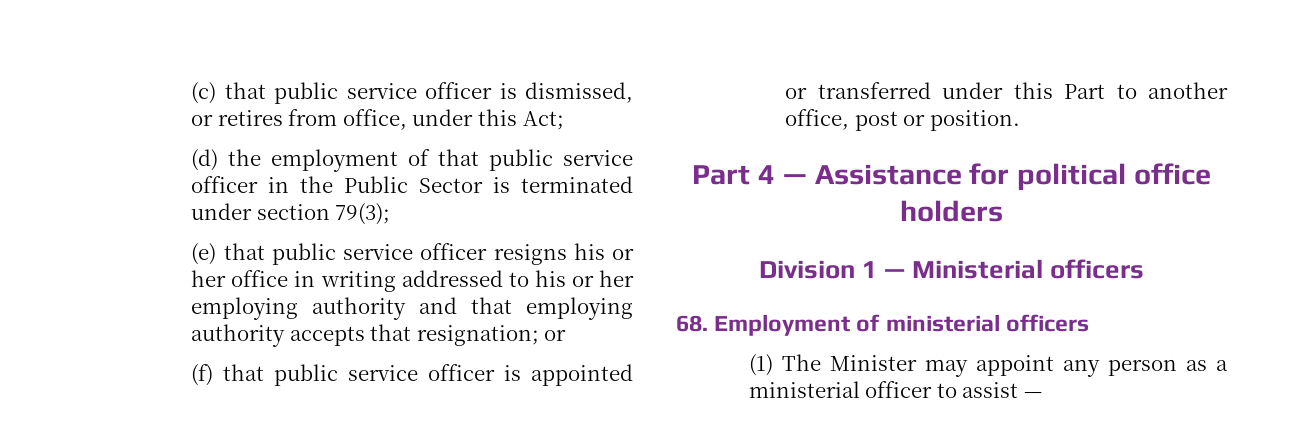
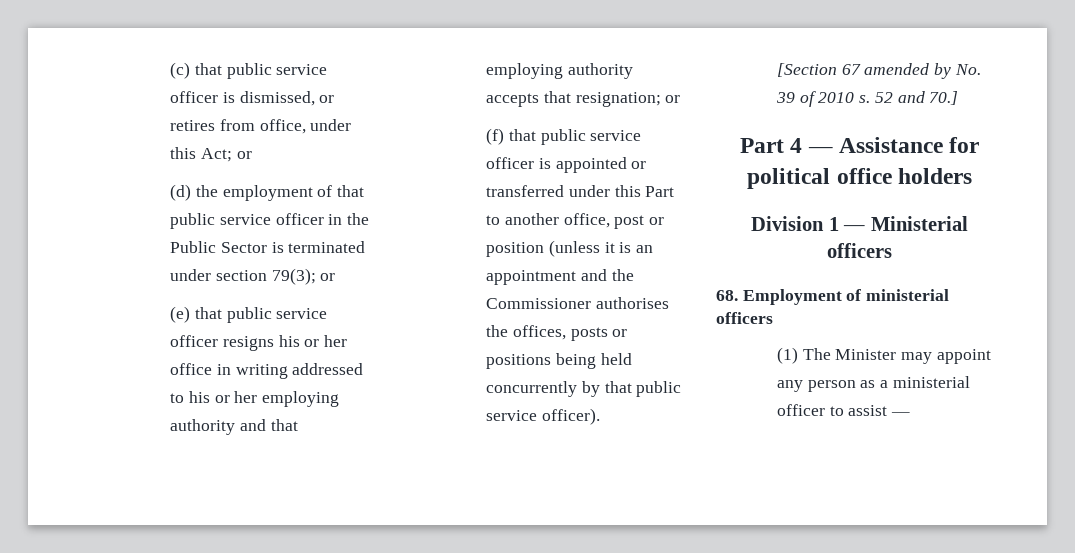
(564, 120) none -> [236,151,252,159] or
(391, 214) none -> [320,273,336,281] or
[929,110,1020,131] position. -> [486,240,653,257] [486,269,634,285] [486,297,669,309] [486,325,628,341] [486,353,632,369] [486,381,682,397] [486,408,600,425] [776,63,981,79] [775,91,959,107] position (unless it is an appointment and the Commissioner authorises the offices, posts or positions being held concurrently by that public service officer). // [Section 67 amended by No. 39 of 2010 s. 52 and 70.]

